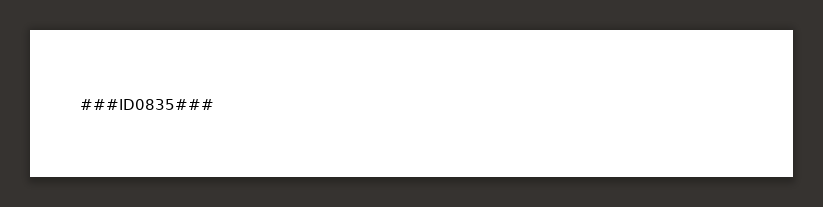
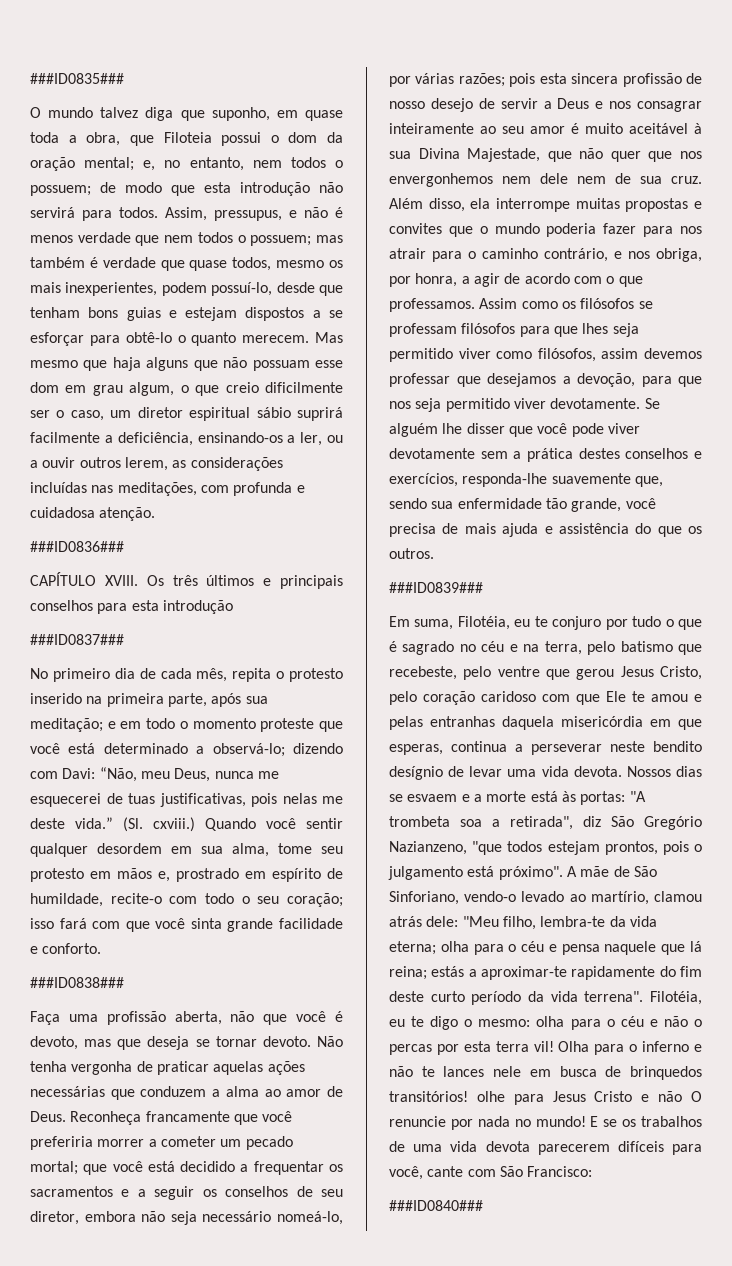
(214, 104) none -> [30,107,343,121] [30,132,343,146] [30,157,343,171] [30,182,343,196] [30,207,343,221] [30,232,344,246] [30,257,343,271] [30,282,344,296] [30,307,343,321] [30,332,343,346] [30,357,343,371] [30,382,343,396] [30,407,343,421] [30,432,343,446] [30,457,283,471] [30,482,305,496] [30,507,156,521] [30,541,124,552] [30,572,343,589] [30,600,233,614] [30,634,124,645] [30,668,343,682] [30,693,268,707] [30,718,343,732] [30,743,344,757] [30,767,279,782] [30,793,343,807] [30,817,343,832] [30,843,343,857] [30,868,343,882] [30,893,343,907] [30,918,343,932] [30,943,102,954] [30,977,124,988] [30,1011,343,1025] [30,1036,343,1050] [30,1061,305,1075] [30,1086,343,1100] [30,1111,293,1125] [30,1136,293,1150] [30,1161,343,1175] [30,1186,343,1200] [30,1211,343,1225] [389,73,702,87] [389,98,702,112] [389,123,702,134] [389,148,702,162] [389,173,702,187] [389,198,702,212] [389,223,702,237] [389,248,702,262] [389,273,643,287] [389,298,653,312] [389,323,639,337] [389,348,702,362] [389,373,702,387] [389,398,660,412] [389,423,640,437] [389,448,702,462] [389,473,663,487] [389,498,656,512] [389,523,702,537] [389,548,434,559] [389,582,483,593] [389,616,702,630] [389,641,702,655] [389,666,702,680] [389,691,702,705] [389,716,702,730] [389,741,702,755] [389,766,702,780] [389,791,646,805] [389,816,702,830] [389,841,702,855] [388,866,657,880] [389,891,702,905] [389,916,657,930] [389,941,702,955] [389,966,702,980] [389,991,702,1005] [389,1016,702,1030] [389,1041,702,1055] [389,1066,702,1080] [389,1091,702,1105] [389,1116,702,1130] [389,1141,702,1155] [389,1166,593,1180] [389,1200,483,1211] // O mundo talvez diga que suponho, em quase toda a obra, que Filoteia possui o dom da oração mental; e, no entanto, nem todos o possuem; de modo que esta introdução não servirá para todos. Assim, pressupus, e não é menos verdade que nem todos o possuem; mas também é verdade que quase todos, mesmo os mais inexperientes, podem possuí-lo, desde que tenham bons guias e estejam dispostos a se esforçar para obtê-lo o quanto merecem. Mas mesmo que haja alguns que não possuam esse dom em grau algum, o que creio dificilmente ser o caso, um diretor espiritual sábio suprirá facilmente a deficiência, ensinando-os a ler, ou a ouvir outros lerem, as considerações incluídas nas meditações, com profunda e cuidadosa atenção. // ###ID0836### // CAPÍTULO XVIII. Os três últimos e principais conselhos para esta introdução // ###ID0837### // No primeiro dia de cada mês, repita o protesto inserido na primeira parte, após sua meditação; e em todo o momento proteste que você está determinado a observá-lo; dizendo com Davi: “Não, meu Deus, nunca me esquecerei de tuas justificativas, pois nelas me deste vida.” (Sl. cxviii.) Quando você sentir qualquer desordem em sua alma, tome seu protesto em mãos e, prostrado em espírito de humildade, recite-o com todo o seu coração; isso fará com que você sinta grande facilidade e conforto. // ###ID0838### // Faça uma profissão aberta, não que você é devoto, mas que deseja se tornar devoto. Não tenha vergonha de praticar aquelas ações necessárias que conduzem a alma ao amor de Deus. Reconheça francamente que você preferiria morrer a cometer um pecado mortal; que você está decidido a frequentar os sacramentos e a seguir os conselhos de seu diretor, embora não seja necessário nomeá-lo, por várias razões; pois esta sincera profissão de nosso desejo de servir a Deus e nos consagrar inteiramente ao seu amor é muito aceitável à sua Divina Majestade, que não quer que nos envergonhemos nem dele nem de sua cruz. Além disso, ela interrompe muitas propostas e convites que o mundo poderia fazer para nos atrair para o caminho contrário, e nos obriga, por honra, a agir de acordo com o que professamos. Assim como os filósofos se professam filósofos para que lhes seja permitido viver como filósofos, assim devemos professar que desejamos a devoção, para que nos seja permitido viver devotamente. Se alguém lhe disser que você pode viver devotamente sem a prática destes conselhos e exercícios, responda-lhe suavemente que, sendo sua enfermidade tão grande, você precisa de mais ajuda e assistência do que os outros. // ###ID0839### // Em suma, Filotéia, eu te conjuro por tudo o que é sagrado no céu e na terra, pelo batismo que recebeste, pelo ventre que gerou Jesus Cristo, pelo coração caridoso com que Ele te amou e pelas entranhas daquela misericórdia em que esperas, continua a perseverar neste bendito desígnio de levar uma vida devota. Nossos dias se esvaem e a morte está às portas: "A trombeta soa a retirada", diz São Gregório Nazianzeno, "que todos estejam prontos, pois o julgamento está próximo". A mãe de São Sinforiano, vendo-o levado ao martírio, clamou atrás dele: "Meu filho, lembra-te da vida eterna; olha para o céu e pensa naquele que lá reina; estás a aproximar-te rapidamente do fim deste curto período da vida terrena". Filotéia, eu te digo o mesmo: olha para o céu e não o percas por esta terra vil! Olha para o inferno e não te lances nele em busca de brinquedos transitórios! olhe para Jesus Cristo e não O renuncie por nada no mundo! E se os trabalhos de uma vida devota parecerem difíceis para você, cante com São Francisco: // ###ID0840###

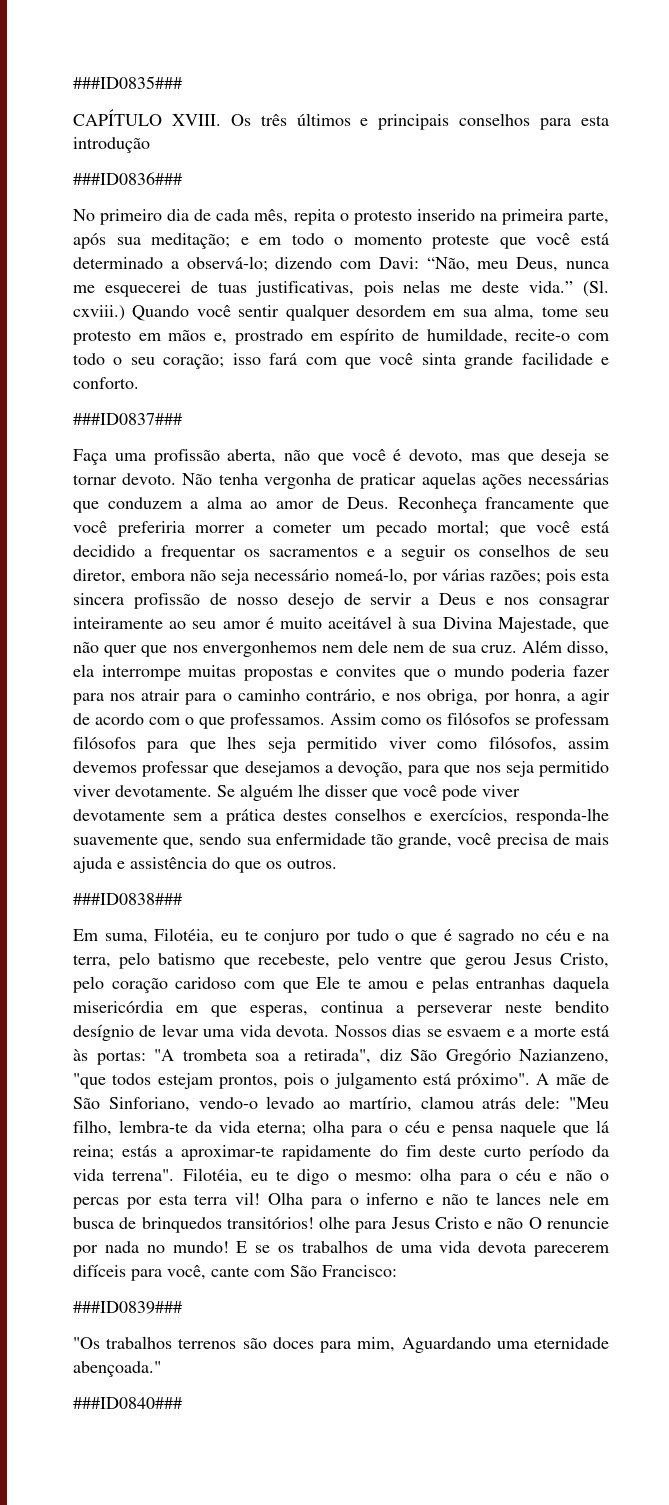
[30,107,343,121] [30,132,343,146] [30,157,343,171] [30,182,343,196] [30,207,343,221] [30,232,344,246] [30,257,343,271] [30,282,344,296] [30,307,343,321] [30,332,343,346] [30,357,343,371] [30,382,343,396] [30,407,343,421] [30,432,343,446] [30,457,283,471] [30,482,305,496] [30,507,156,521] [30,541,124,552] // O mundo talvez diga que suponho, em quase toda a obra, que Filoteia possui o dom da oração mental; e, no entanto, nem todos o possuem; de modo que esta introdução não servirá para todos. Assim, pressupus, e não é menos verdade que nem todos o possuem; mas também é verdade que quase todos, mesmo os mais inexperientes, podem possuí-lo, desde que tenham bons guias e estejam dispostos a se esforçar para obtê-lo o quanto merecem. Mas mesmo que haja alguns que não possuam esse dom em grau algum, o que creio dificilmente ser o caso, um diretor espiritual sábio suprirá facilmente a deficiência, ensinando-os a ler, ou a ouvir outros lerem, as considerações incluídas nas meditações, com profunda e cuidadosa atenção. // ###ID0836### -> (182, 82) none
[30,634,124,645] ###ID0837### -> [73,172,182,185] ###ID0836###
[30,977,124,988] ###ID0838### -> [73,413,182,425] ###ID0837###
[389,582,483,593] ###ID0839### -> [73,893,182,905] ###ID0838###
(593, 1171) none -> [73,1301,182,1314] [73,1336,609,1353] [73,1361,161,1377] // ###ID0839### // "Os trabalhos terrenos são doces para mim, Aguardando uma eternidade abençoada."

